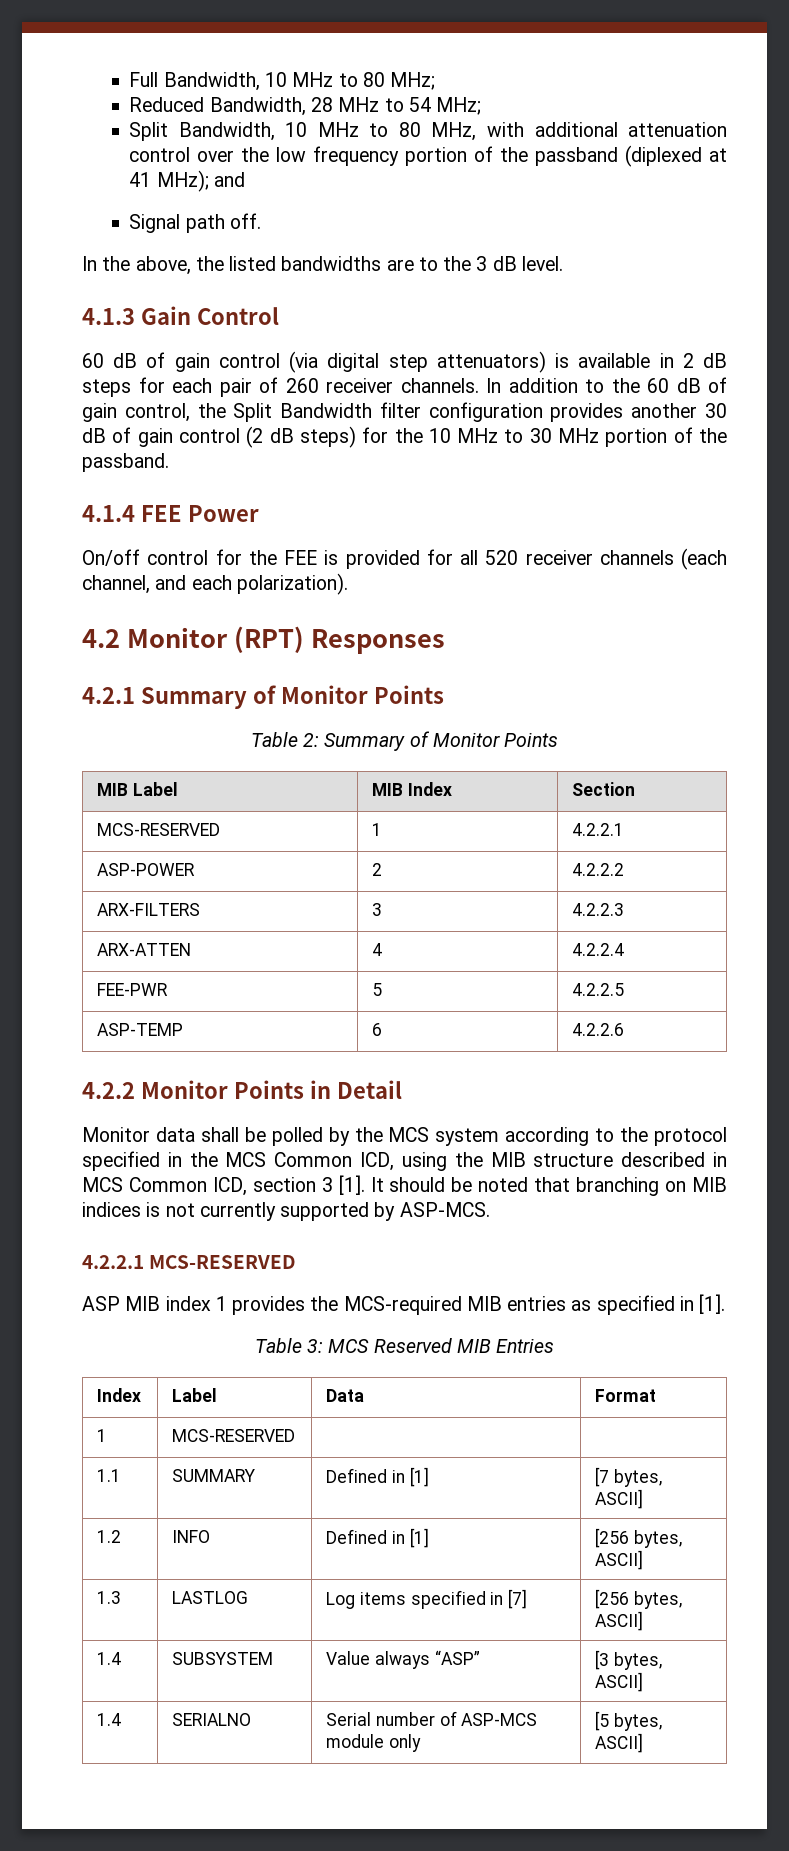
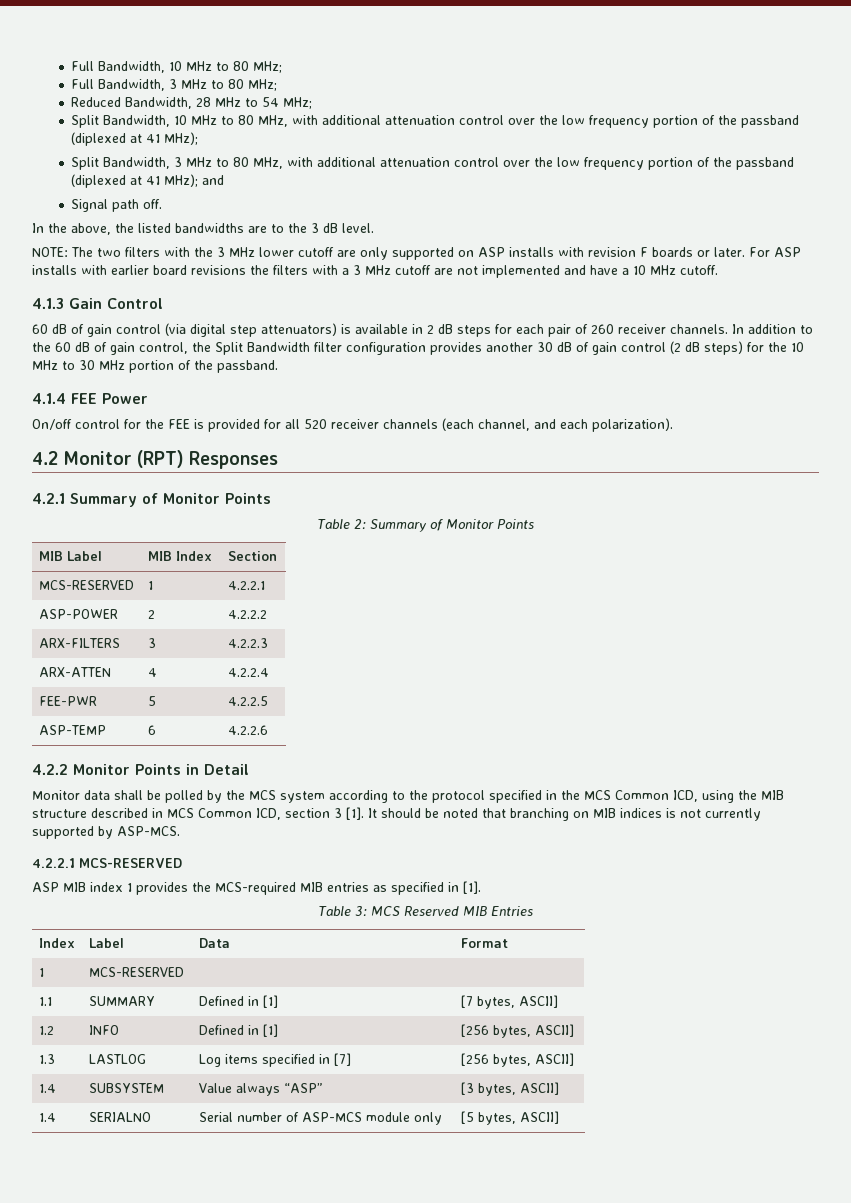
(436, 81) none -> [71,79,278,91] // Full Bandwidth, 3 MHz to 80 MHz;
(209, 181) none -> [71,157,795,170] [71,174,199,188] // Split Bandwidth, 3 MHz to 80 MHz, with additional attenuation control over the low frequency portion of the passband (diplexed at 41 MHz);
(563, 263) none -> [32,247,801,260] [32,265,718,278] // NOTE: The two filters with the 3 MHz lower cutoff are only supported on ASP installs with revision F boards or later. For ASP installs with earlier board revisions the filters with a 3 MHz cutoff are not implemented and have a 10 MHz cutoff.

